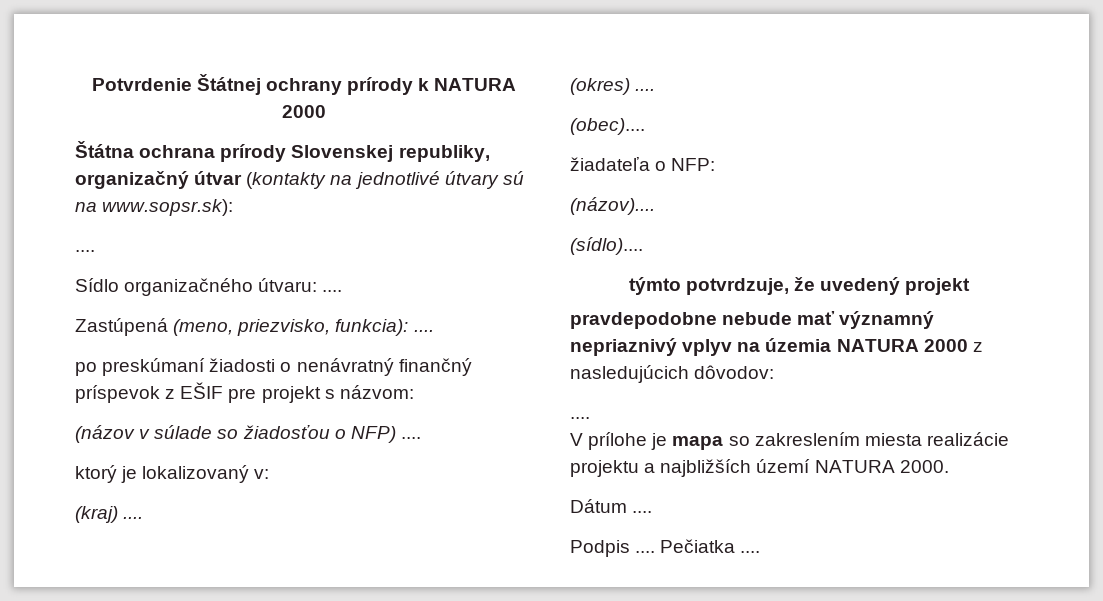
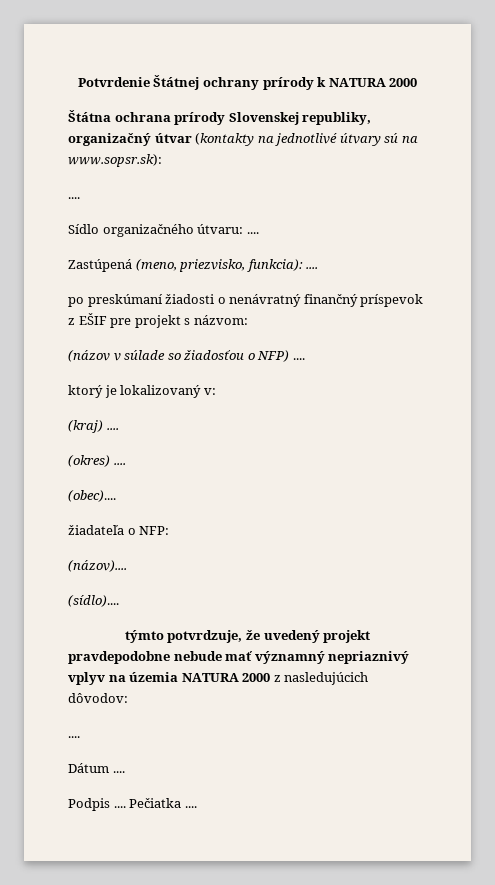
[570,432,1009,450] [570,459,949,477] // V prílohe je mapa so zakreslením miesta realizácie projektu a najbližších území NATURA 2000. -> (80, 737) none

